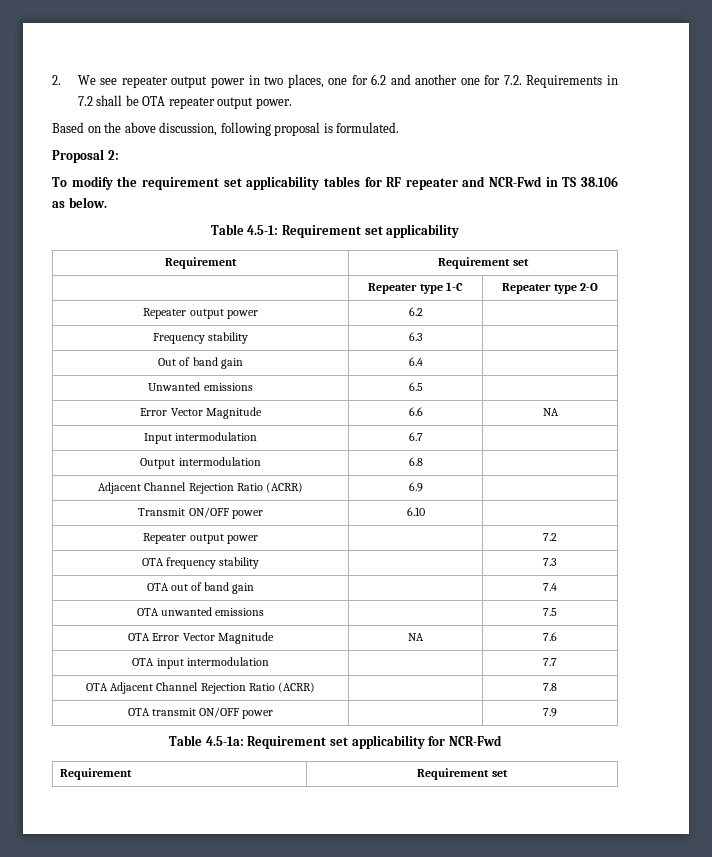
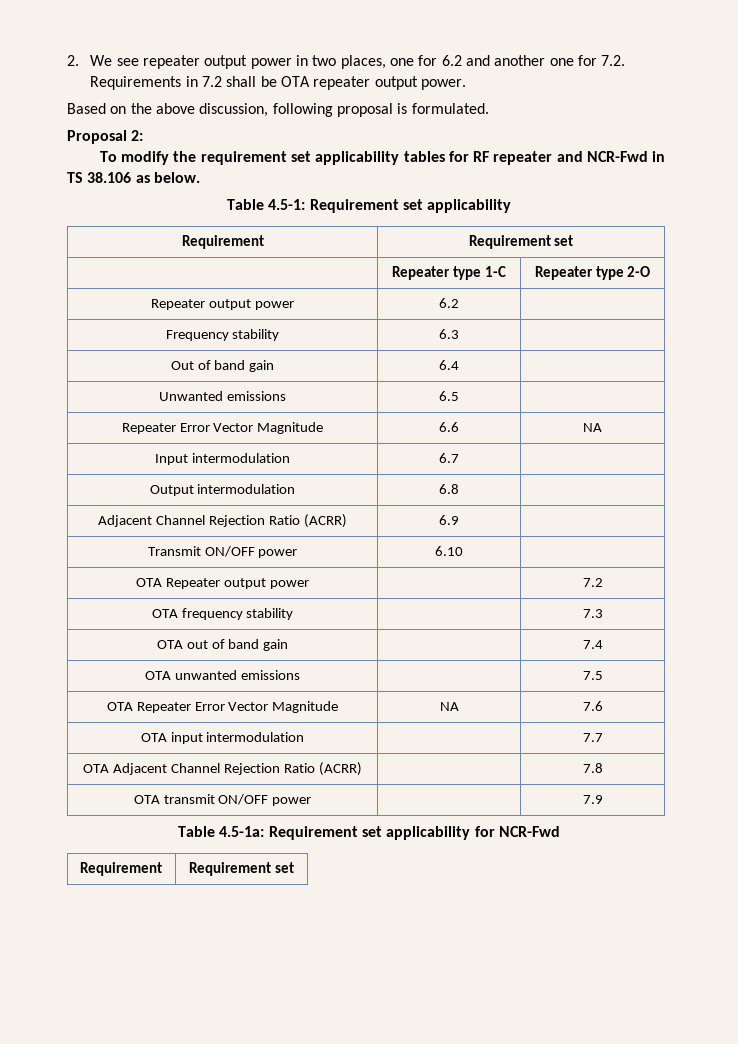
(423, 386) none -> [121,423,176,434] Repeater
(425, 511) none -> [136,578,163,587] OTA
(151, 637) none -> [136,702,191,713] Repeater

